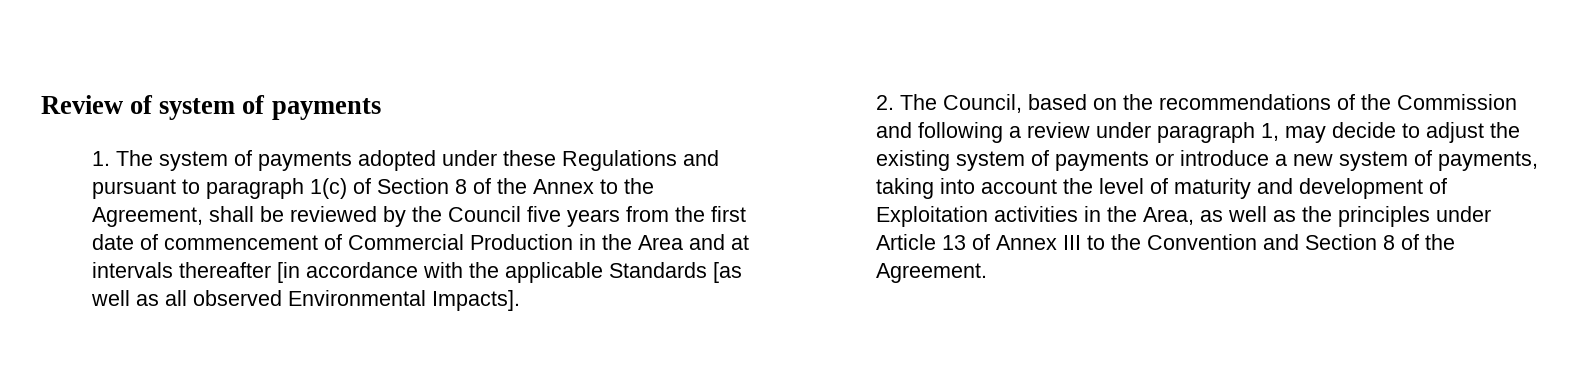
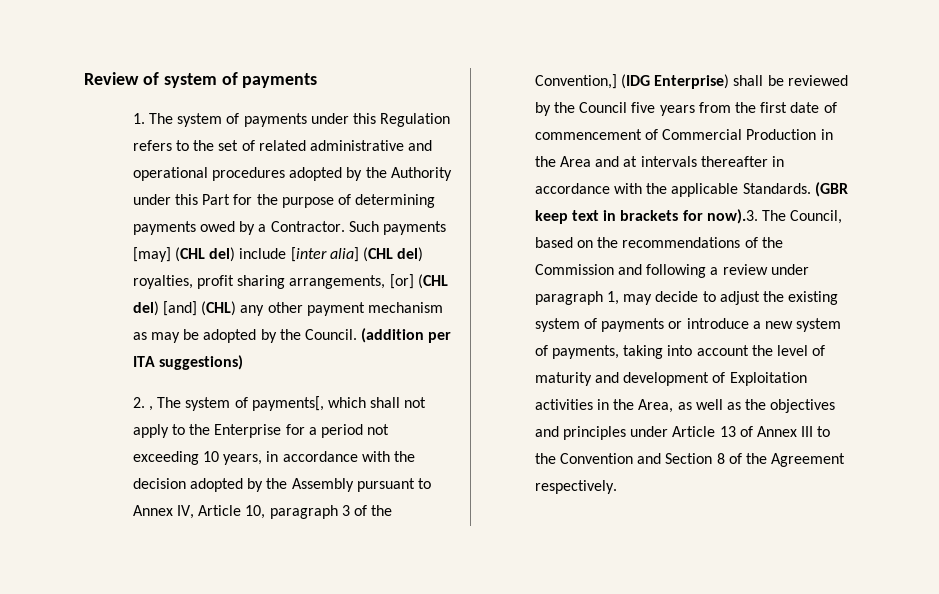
[358,150,720,171] [92,178,655,199] [92,207,204,227] adopted under these Regulations and pursuant to paragraph 1(c) of Section 8 of the Annex to the Agreement, -> [310,113,451,127] [132,140,433,151] [132,167,452,181] [132,194,436,208] [132,221,446,235] [132,247,424,262] [132,274,448,289] [132,301,443,316] [132,328,452,343] [132,355,244,370] [132,396,427,411] [132,424,390,438] [132,451,415,465] [132,478,431,492] [132,505,393,519] [534,74,730,89] under this Regulation refers to the set of related administrative and operational procedures adopted by the Authority under this Part for the purpose of determining payments owed by a Contractor. Such payments [may] (CHL del) include [inter alia] (CHL del) royalties, profit sharing arrangements, [or] (CHL del) [and] (CHL) any other payment mechanism as may be adopted by the Council. (addition per ITA suggestions) // 2. , The system of payments[, which shall not apply to the Enterprise for a period not exceeding 10 years, in accordance with the decision adopted by the Assembly pursuant to Annex IV, Article 10, paragraph 3 of the Convention,] (IDG Enterprise)
[277,262,301,283] [in -> [771,156,784,167] in
[609,262,743,283] [91,290,521,311] [876,95,895,110] Standards [as well as all observed Environmental Impacts]. // 2. -> [742,182,848,197] [534,209,758,224] Standards. (GBR keep text in brackets for now).3.
(1333, 214) none -> [770,399,836,413] [534,426,559,437] objectives and
[876,263,988,283] Agreement. -> [771,453,846,467] [534,480,617,494] Agreement respectively.

